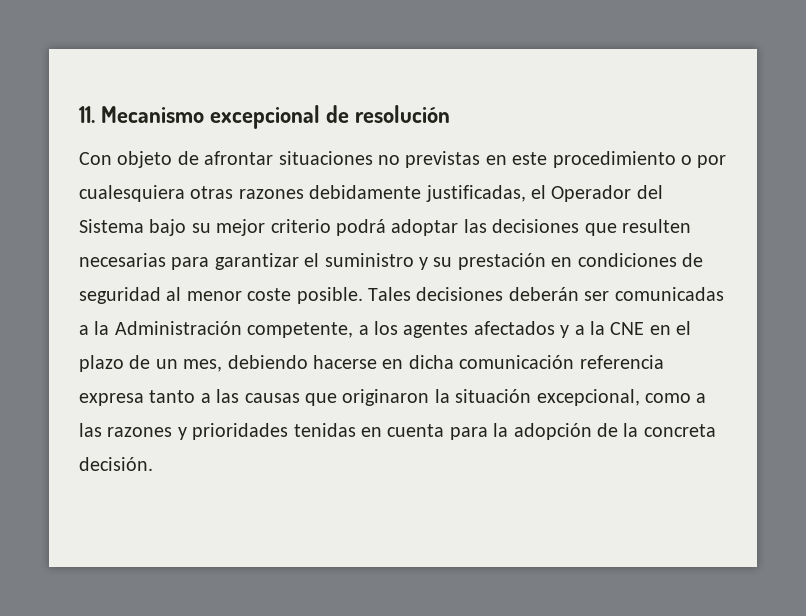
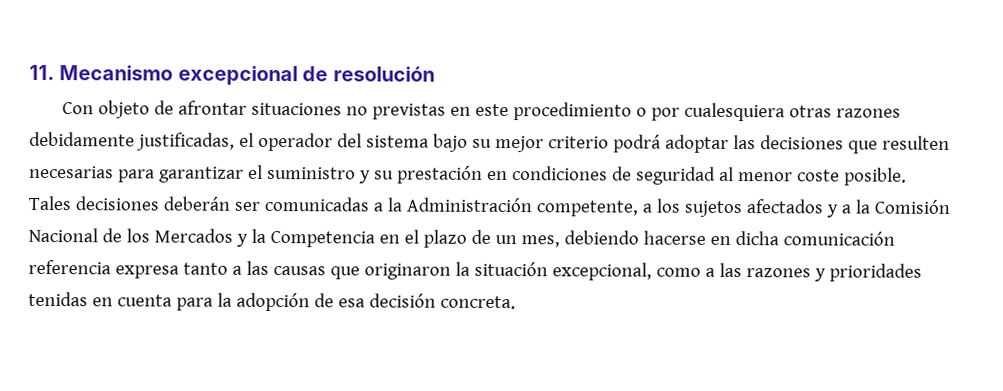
[551,185,663,202] [79,219,144,233] Operador del Sistema -> [257,132,429,152] operador del sistema
[403,322,469,338] agentes -> [683,200,742,218] sujetos
[610,322,645,335] CNE -> [873,199,950,214] [28,227,375,248] Comisión Nacional de los Mercados y la Competencia
[623,423,716,437] [79,457,153,471] la concreta decisión. -> [337,293,516,310] esa decisión concreta.

